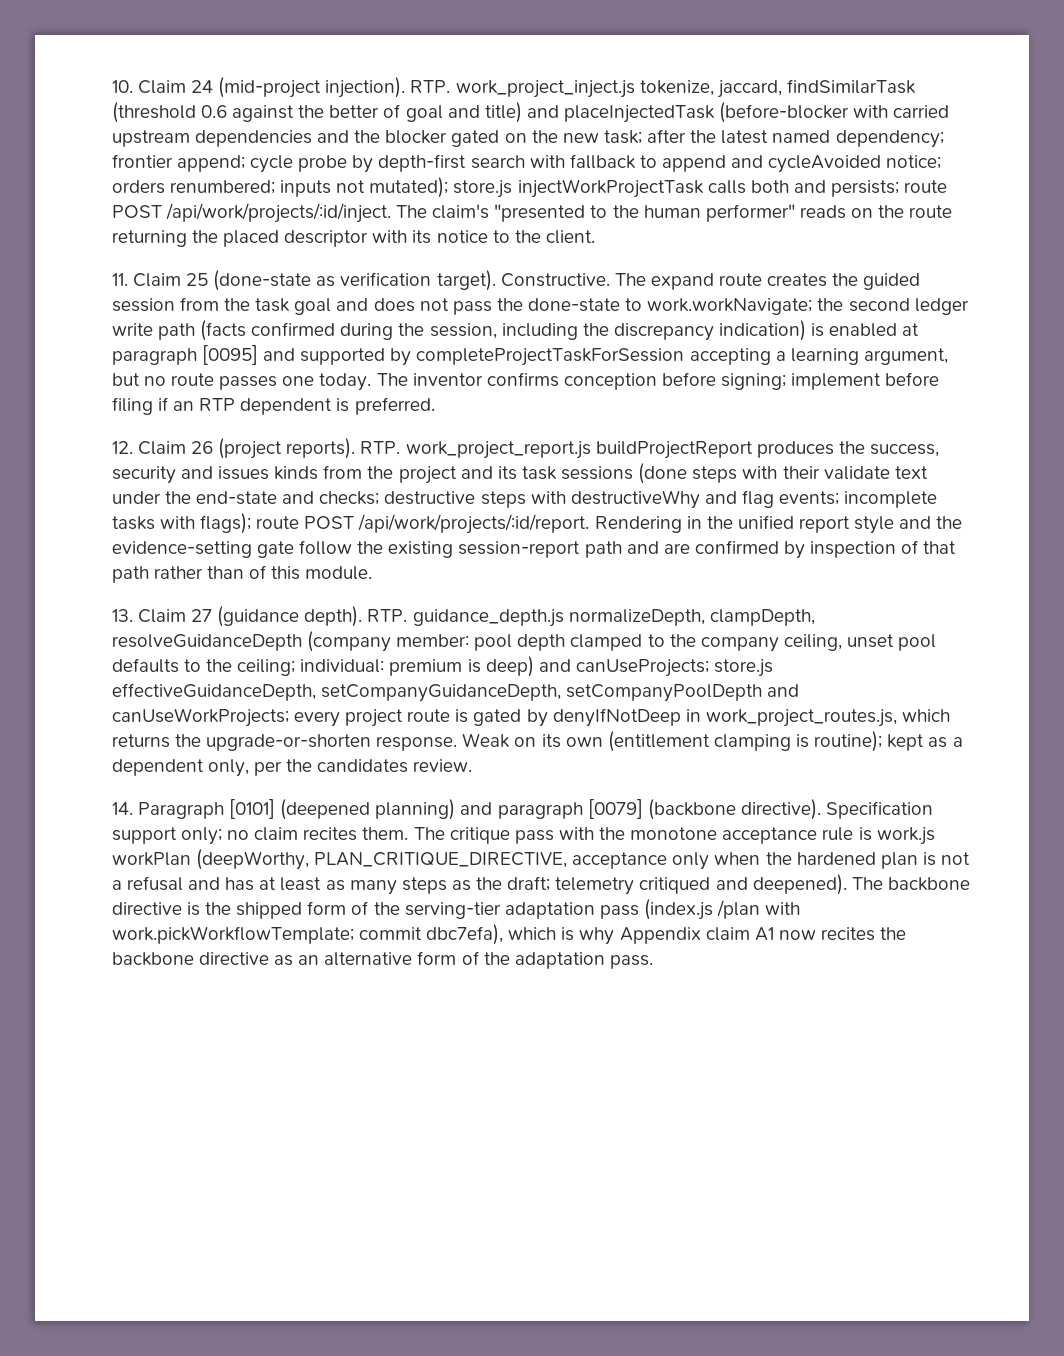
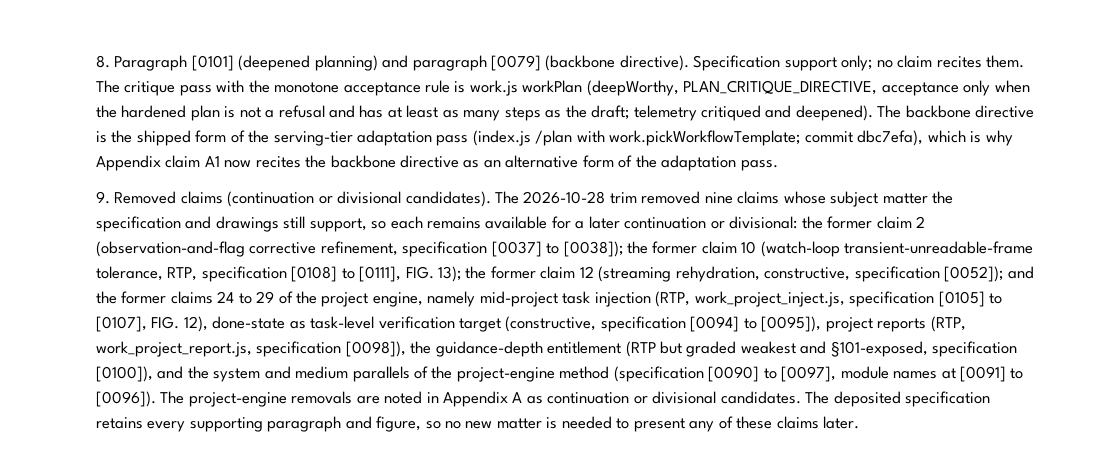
[111,77,916,98] [111,102,950,123] [111,129,944,148] [111,154,942,173] [111,177,948,198] [111,203,953,223] [111,230,595,247] [111,270,921,291] [111,297,969,315] [111,320,920,341] [111,345,948,366] [111,372,940,391] [111,397,435,415] [111,438,940,459] [111,463,928,484] [111,490,938,509] [111,513,963,534] [111,540,957,559] [111,565,373,583] [111,606,815,627] [111,631,937,652] [111,656,774,677] [111,683,800,702] [111,708,951,727] [111,731,963,752] [111,759,473,777] [111,802,133,815] 10. Claim 24 (mid-project injection). RTP. work_project_inject.js tokenize, jaccard, findSimilarTask (threshold 0.6 against the better of goal and title) and placeInjectedTask (before-blocker with carried upstream dependencies and the blocker gated on the new task; after the latest named dependency; frontier append; cycle probe by depth-first search with fallback to append and cycleAvoided notice; orders renumbered; inputs not mutated); store.js injectWorkProjectTask calls both and persists; route POST /api/work/projects/:id/inject. The claim's "presented to the human performer" reads on the route returning the placed descriptor with its notice to the client. // 11. Claim 25 (done-state as verification target). Constructive. The expand route creates the guided session from the task goal and does not pass the done-state to work.workNavigate; the second ledger write path (facts confirmed during the session, including the discrepancy indication) is enabled at paragraph [0095] and supported by completeProjectTaskForSession accepting a learning argument, but no route passes one today. The inventor confirms conception before signing; implement before filing if an RTP dependent is preferred. // 12. Claim 26 (project reports). RTP. work_project_report.js buildProjectReport produces the success, security and issues kinds from the project and its task sessions (done steps with their validate text under the end-state and checks; destructive steps with destructiveWhy and flag events; incomplete tasks with flags); route POST /api/work/projects/:id/report. Rendering in the unified report style and the evidence-setting gate follow the existing session-report path and are confirmed by inspection of that path rather than of this module. // 13. Claim 27 (guidance depth). RTP. guidance_depth.js normalizeDepth, clampDepth, resolveGuidanceDepth (company member: pool depth clamped to the company ceiling, unset pool defaults to the ceiling; individual: premium is deep) and canUseProjects; store.js effectiveGuidanceDepth, setCompanyGuidanceDepth, setCompanyPoolDepth and canUseWorkProjects; every project route is gated by denyIfNotDeep in work_project_routes.js, which returns the upgrade-or-shorten response. Weak on its own (entitlement clamping is routine); kept as a dependent only, per the candidates review. // 14. -> [95,55,110,68] 8.
(653, 962) none -> [95,191,954,207] [95,216,926,232] [95,241,1034,257] [95,266,1034,282] [95,291,1003,307] [95,316,966,332] [95,341,1018,357] [95,366,1024,382] [95,391,991,407] [95,416,860,432] // 9. Removed claims (continuation or divisional candidates). The 2026-10-28 trim removed nine claims whose subject matter the specification and drawings still support, so each remains available for a later continuation or divisional: the former claim 2 (observation-and-flag corrective refinement, specification [0037] to [0038]); the former claim 10 (watch-loop transient-unreadable-frame tolerance, RTP, specification [0108] to [0111], FIG. 13); the former claim 12 (streaming rehydration, constructive, specification [0052]); and the former claims 24 to 29 of the project engine, namely mid-project task injection (RTP, work_project_inject.js, specification [0105] to [0107], FIG. 12), done-state as task-level verification target (constructive, specification [0094] to [0095]), project reports (RTP, work_project_report.js, specification [0098]), the guidance-depth entitlement (RTP but graded weakest and §101-exposed, specification [0100]), and the system and medium parallels of the project-engine method (specification [0090] to [0097], module names at [0091] to [0096]). The project-engine removals are noted in Appendix A as continuation or divisional candidates. The deposited specification retains every supporting paragraph and figure, so no new matter is needed to present any of these claims later.

